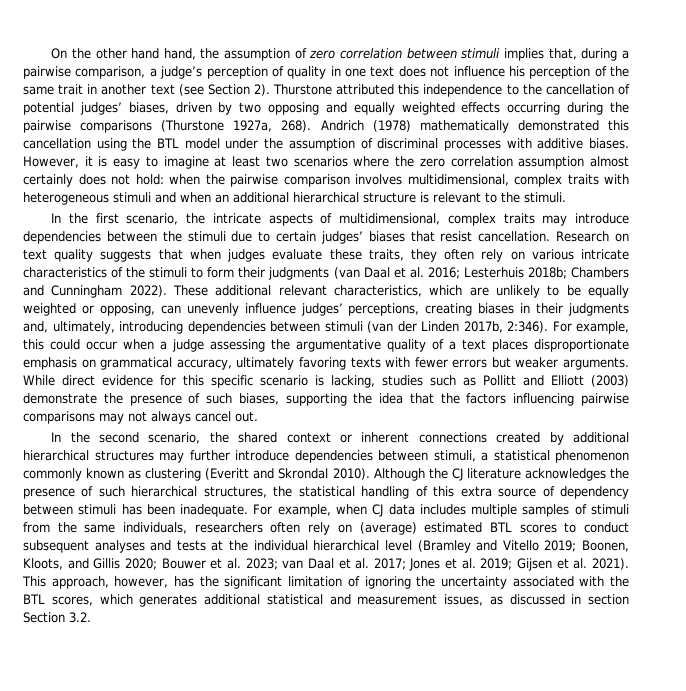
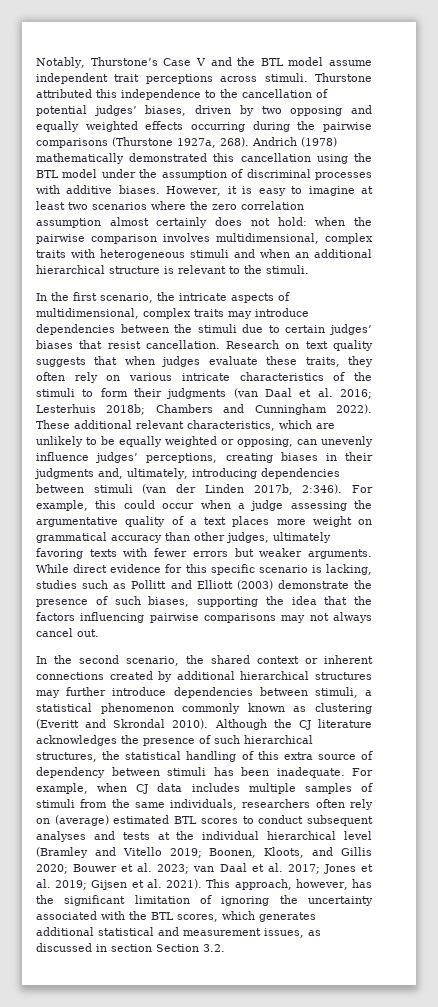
[51,48,630,61] [23,66,629,79] [23,84,270,96] On the other hand hand, the assumption of zero correlation between stimuli implies that, during a pairwise comparison, a judge’s perception of quality in one text does not influence his perception of the same trait in another text (see Section 2). -> [36,57,372,68] [36,73,308,84] Notably, Thurstone’s Case V and the BTL model assume independent trait perceptions across stimuli.
[534,339,629,352] [23,357,232,370] disproportionate emphasis on grammatical accuracy, -> [276,516,372,527] [36,532,269,543] more weight on grammatical accuracy than other judges,

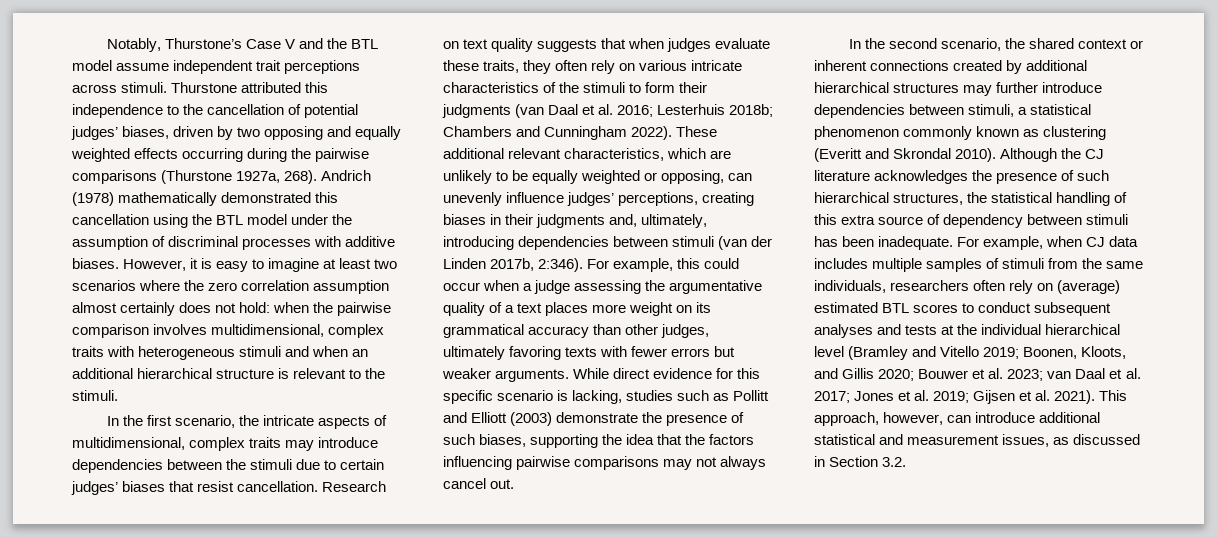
(372, 522) none -> [696,302,712,313] its
[352,879,372,888] [36,895,373,906] [36,911,316,922] has the significant limitation of ignoring the uncertainty associated with the BTL scores, which generates -> [947,412,1036,423] can introduce
[111,944,152,952] section -> (825, 461) none

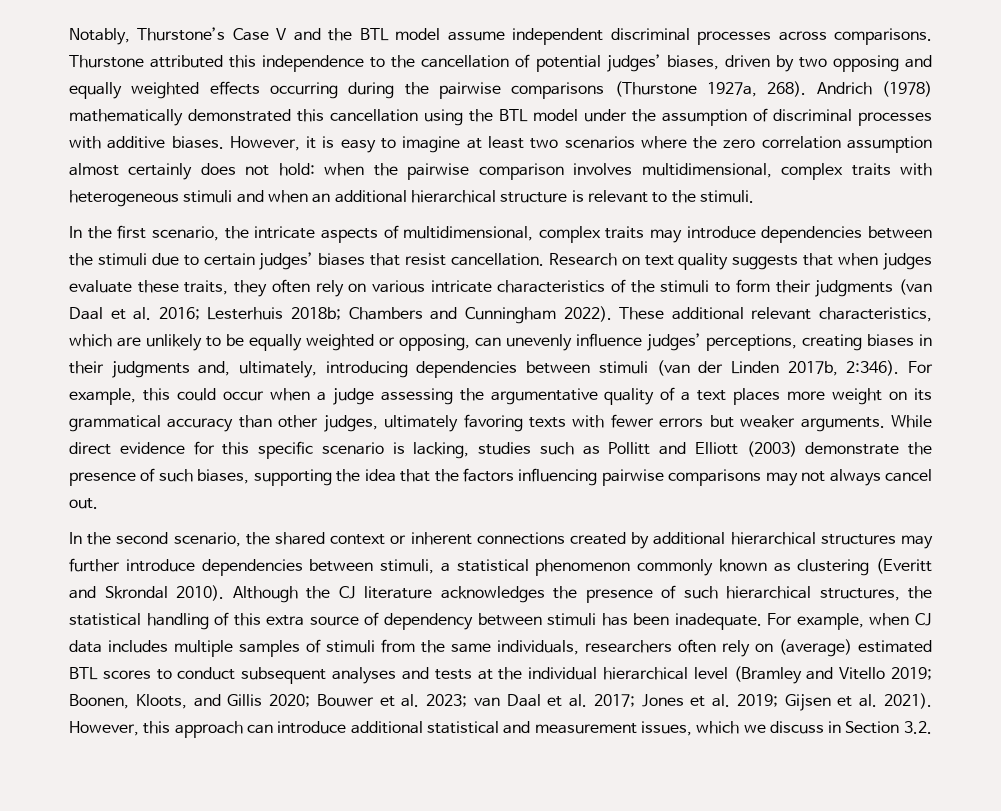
[256,60,361,74] [72,82,168,93] trait perceptions across stimuli. -> [610,28,932,45] discriminal processes across comparisons.
[1099,390,1128,401] [814,412,944,426] This approach, however, -> [69,721,243,738] However, this approach
[1053,434,1141,445] as discussed -> [696,721,824,734] which we discuss

